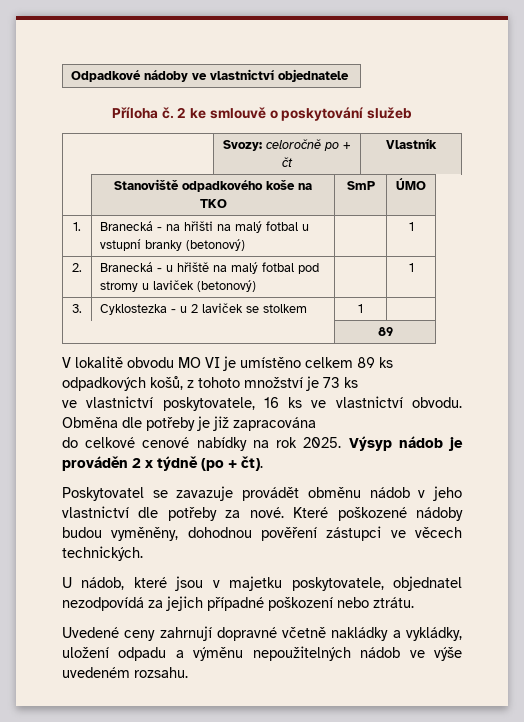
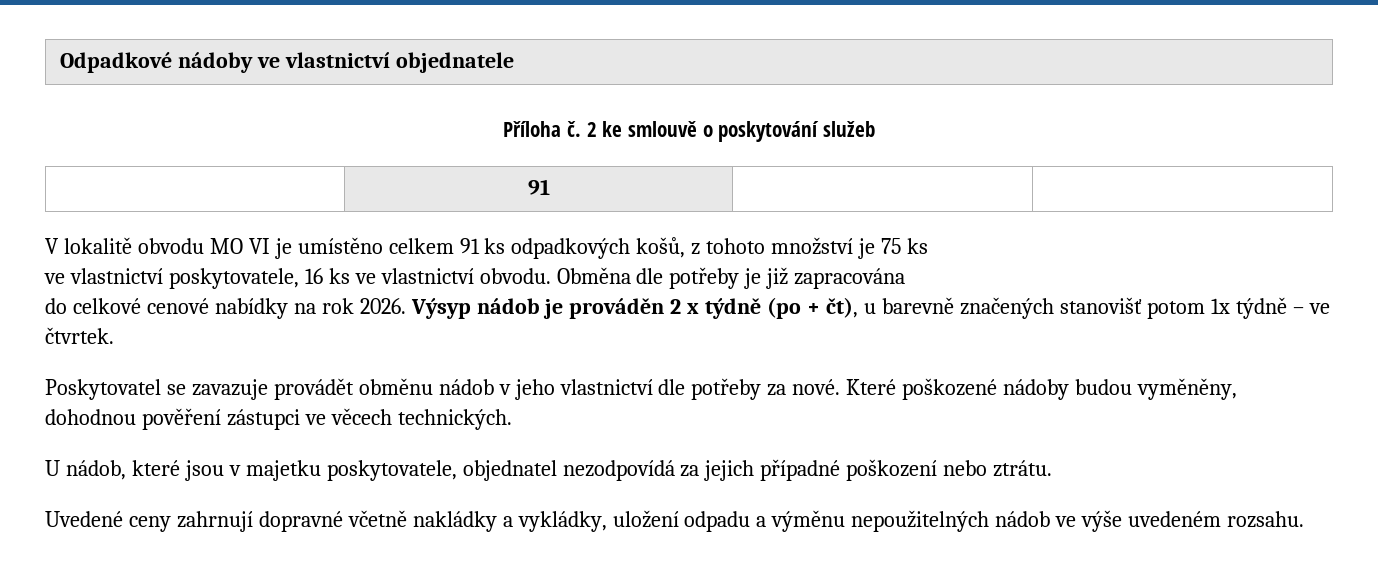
[223,139,351,151] [282,157,293,167] [386,139,437,149] [114,179,312,192] [199,199,227,208] [346,181,375,190] [396,178,426,190] [73,222,81,231] [100,221,310,233] [100,239,246,251] [408,222,414,231] [72,263,82,272] [100,262,320,274] [100,280,257,292] [408,263,414,272] [72,304,82,313] [100,303,308,315] [358,304,363,313] [377,327,393,336] Svozy: celoročně po + čt | Vlastník // | Stanoviště odpadkového koše na TKO | SmP | ÚMO // 1. | Branecká - na hřišti na malý fotbal u vstupní branky (betonový) | | 1 // 2. | Branecká - u hřiště na malý fotbal pod stromy u laviček (betonový) | | 1 // 3. | Cyklostezka - u 2 laviček se stolkem | 1 | // | 89 -> [527,179,550,195] 91 | |
[357,357,375,368] 89 -> [459,238,480,254] 91
[323,377,340,388] 73 -> [881,238,902,254] 75
[303,437,342,448] 2025. -> [359,298,406,314] 2026.
[241,456,263,471] čt). -> [826,297,1330,319] [45,327,114,344] čt), u barevně značených stanovišť potom 1x týdně – ve čtvrtek.

